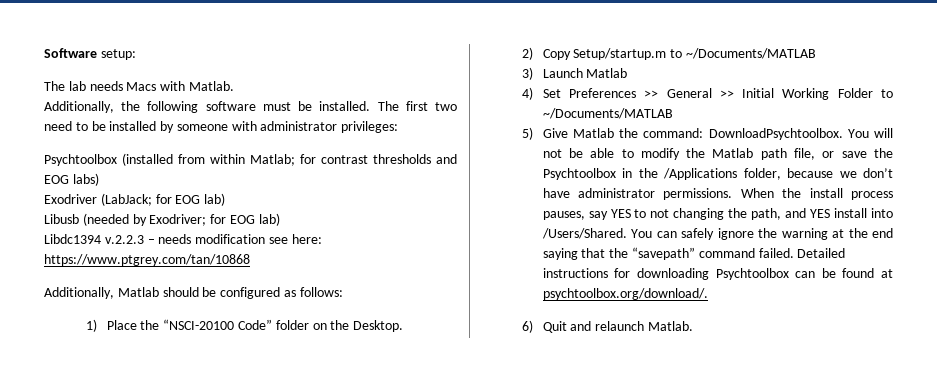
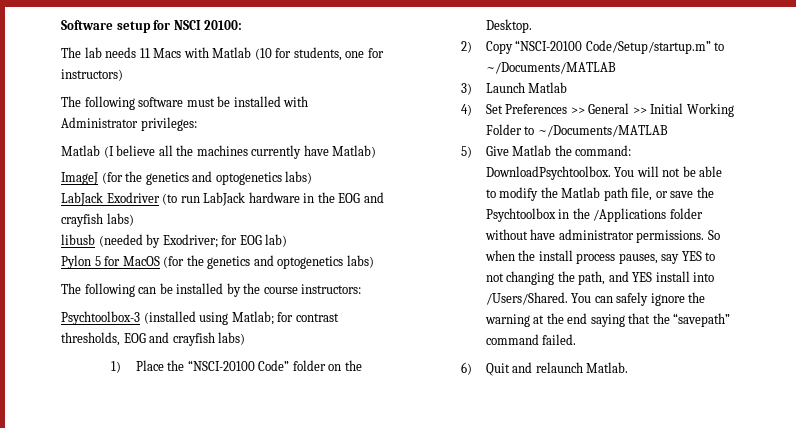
[100,49,136,60] setup: -> [116,20,243,33] setup for NSCI 20100:
(123, 86) none -> [139,48,150,58] 11
[188,81,234,91] [44,101,458,113] [44,121,399,133] [44,153,457,166] [44,173,99,186] [44,193,226,206] [44,214,79,224] Matlab. // Additionally, the following software must be installed. The first two need to be installed by someone with administrator privileges: // Psychtoolbox (installed from within Matlab; for contrast thresholds and EOG labs) // Exodriver (LabJack; for EOG lab) // Libusb -> [212,47,384,61] [61,69,123,81] [61,96,309,110] [61,117,197,131] [61,145,377,159] [61,171,313,185] [61,192,384,206] [61,213,134,227] [61,234,95,245] Matlab (10 for students, one for instructors) // The following software must be installed with Administrator privileges: // Matlab (I believe all the machines currently have Matlab) // ImageJ (for the genetics and optogenetics labs) // LabJack Exodriver (to run LabJack hardware in the EOG and crayfish labs) // libusb
[44,234,322,244] [44,254,250,266] [44,287,343,299] Libdc1394 v.2.2.3 – needs modification see here: https://www.ptgrey.com/tan/10868 // Additionally, Matlab should be configured as follows: -> [61,255,374,269] [61,283,362,297] [61,311,339,325] [61,332,246,346] Pylon 5 for MacOS (for the genetics and optogenetics labs) // The following can be installed by the course instructors: // Psychtoolbox-3 (installed using Matlab; for contrast thresholds, EOG and crayfish labs)
[573,48,667,60] Setup/startup.m -> [515,40,711,54] “NSCI-20100 Code/Setup/startup.m”
[743,168,893,180] folder, because we don’t -> [669,208,703,219] [484,229,528,240] folder without
[740,188,774,198] When -> [707,230,720,240] [484,250,515,261] So when
[797,248,846,258] [542,268,893,280] [542,288,708,300] Detailed instructions for downloading Psychtoolbox can be found at psychtoolbox.org/download/. -> (577, 339) none

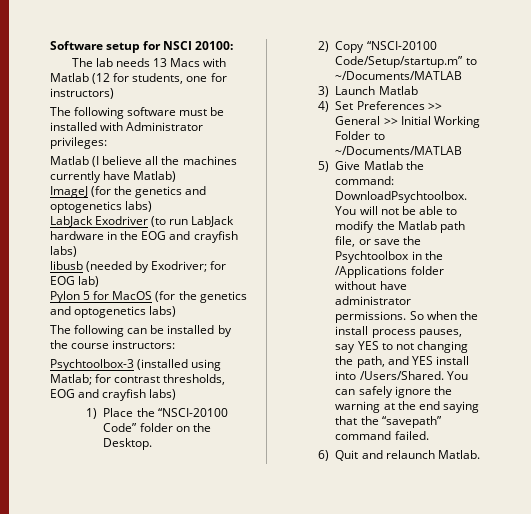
[139,48,150,58] 11 -> [152,58,167,67] 13
[254,48,272,60] (10 -> [92,73,111,84] (12

